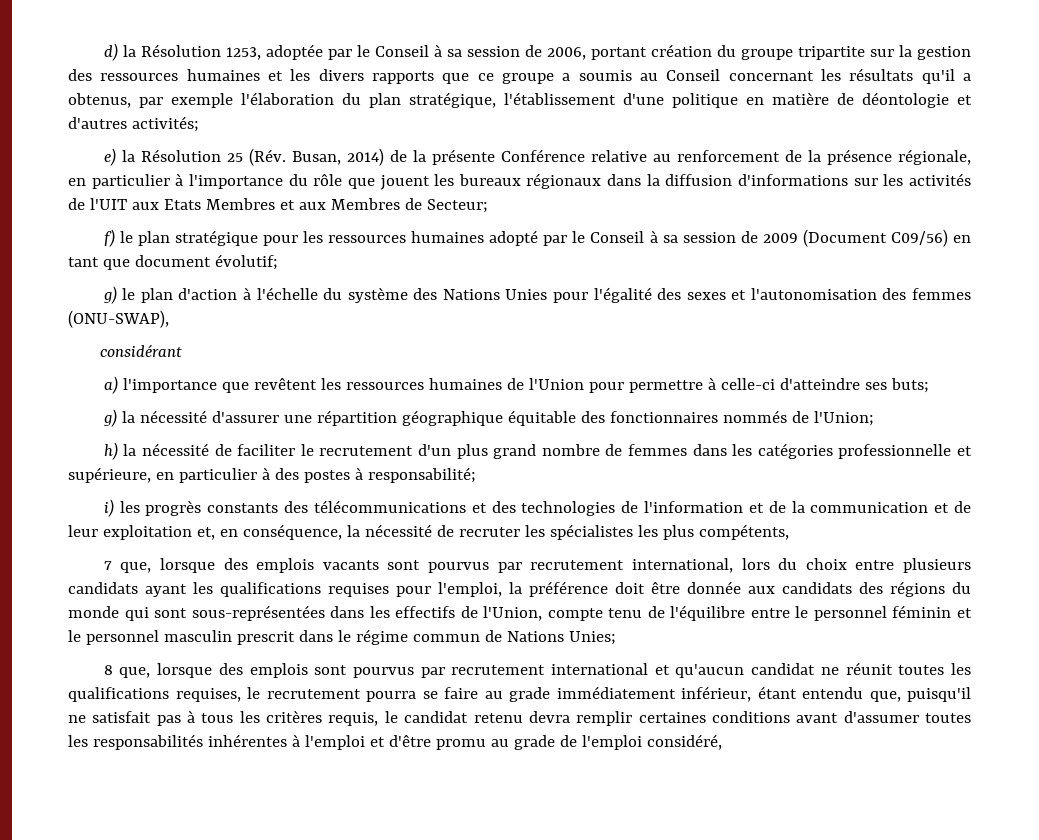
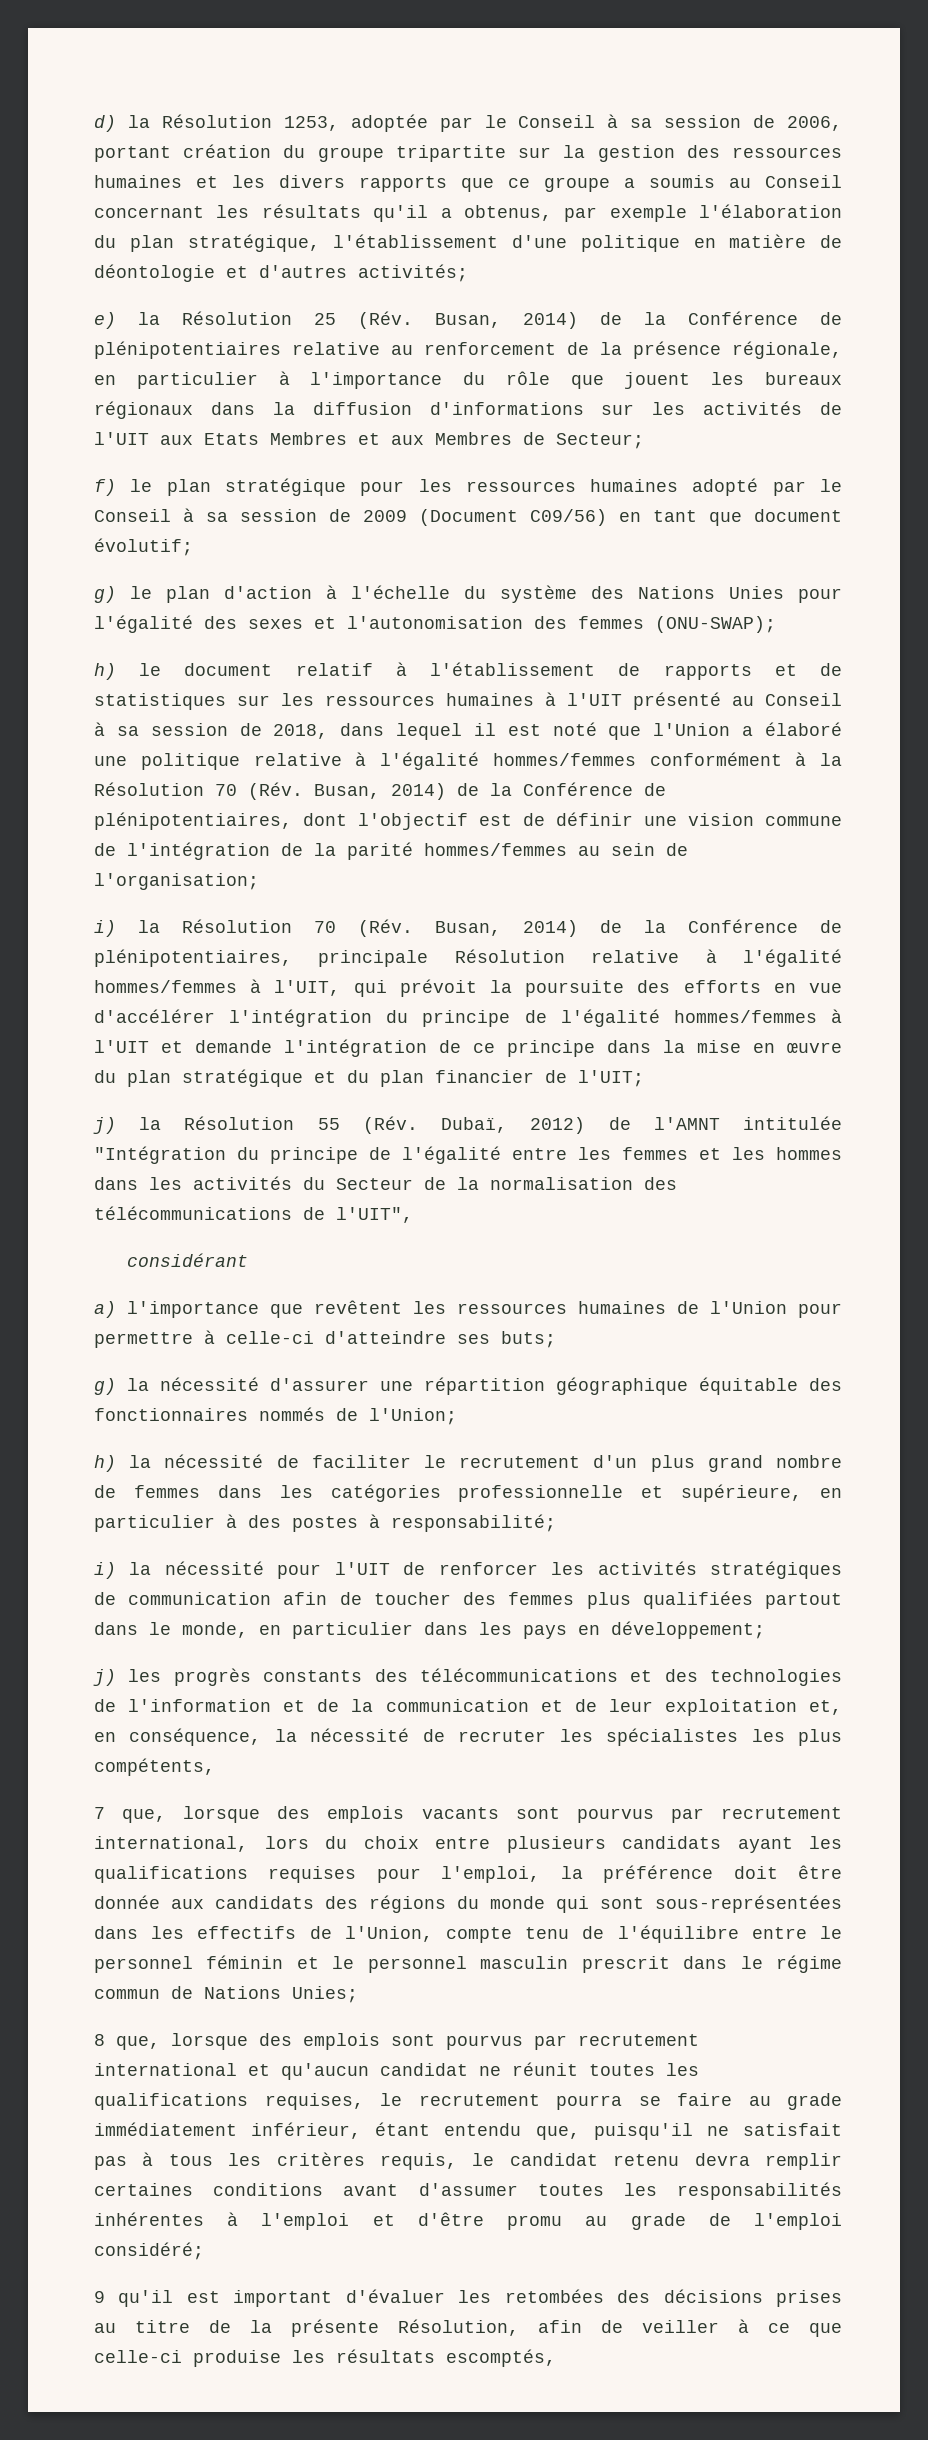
[431,149,585,165] présente Conférence -> [688,311,842,325] [94,341,281,359] Conférence de plénipotentiaires
[68,310,169,328] (ONU-SWAP), -> [655,616,776,633] [94,662,842,680] [94,692,842,710] [94,722,842,740] [94,752,842,770] [94,782,666,800] [94,812,842,830] [94,842,688,860] [94,873,259,890] [94,919,842,937] [94,949,842,967] [94,979,843,997] [94,1009,842,1027] [94,1039,842,1057] [94,1069,644,1087] [93,1116,842,1134] [94,1146,842,1164] [94,1176,677,1190] [94,1206,413,1223] (ONU-SWAP); // h) le document relatif à l'établissement de rapports et de statistiques sur les ressources humaines à l'UIT présenté au Conseil à sa session de 2018, dans lequel il est noté que l'Union a élaboré une politique relative à l'égalité hommes/femmes conformément à la Résolution 70 (Rév. Busan, 2014) de la Conférence de plénipotentiaires, dont l'objectif est de définir une vision commune de l'intégration de la parité hommes/femmes au sein de l'organisation; // i) la Résolution 70 (Rév. Busan, 2014) de la Conférence de plénipotentiaires, principale Résolution relative à l'égalité hommes/femmes à l'UIT, qui prévoit la poursuite des efforts en vue d'accélérer l'intégration du principe de l'égalité hommes/femmes à l'UIT et demande l'intégration de ce principe dans la mise en œuvre du plan stratégique et du plan financier de l'UIT; // j) la Résolution 55 (Rév. Dubaï, 2012) de l'AMNT intitulée "Intégration du principe de l'égalité entre les femmes et les hommes dans les activités du Secteur de la normalisation des télécommunications de l'UIT",
(114, 508) none -> [129,1561,843,1579] [94,1591,842,1609] [94,1621,765,1639] [93,1669,116,1686] la nécessité pour l'UIT de renforcer les activités stratégiques de communication afin de toucher des femmes plus qualifiées partout dans le monde, en particulier dans les pays en développement; // j)
[646,734,722,750] considéré, -> [94,2242,204,2260] [94,2289,843,2307] [94,2319,842,2337] [94,2349,556,2367] considéré; // 9 qu'il est important d'évaluer les retombées des décisions prises au titre de la présente Résolution, afin de veiller à ce que celle-ci produise les résultats escomptés,

